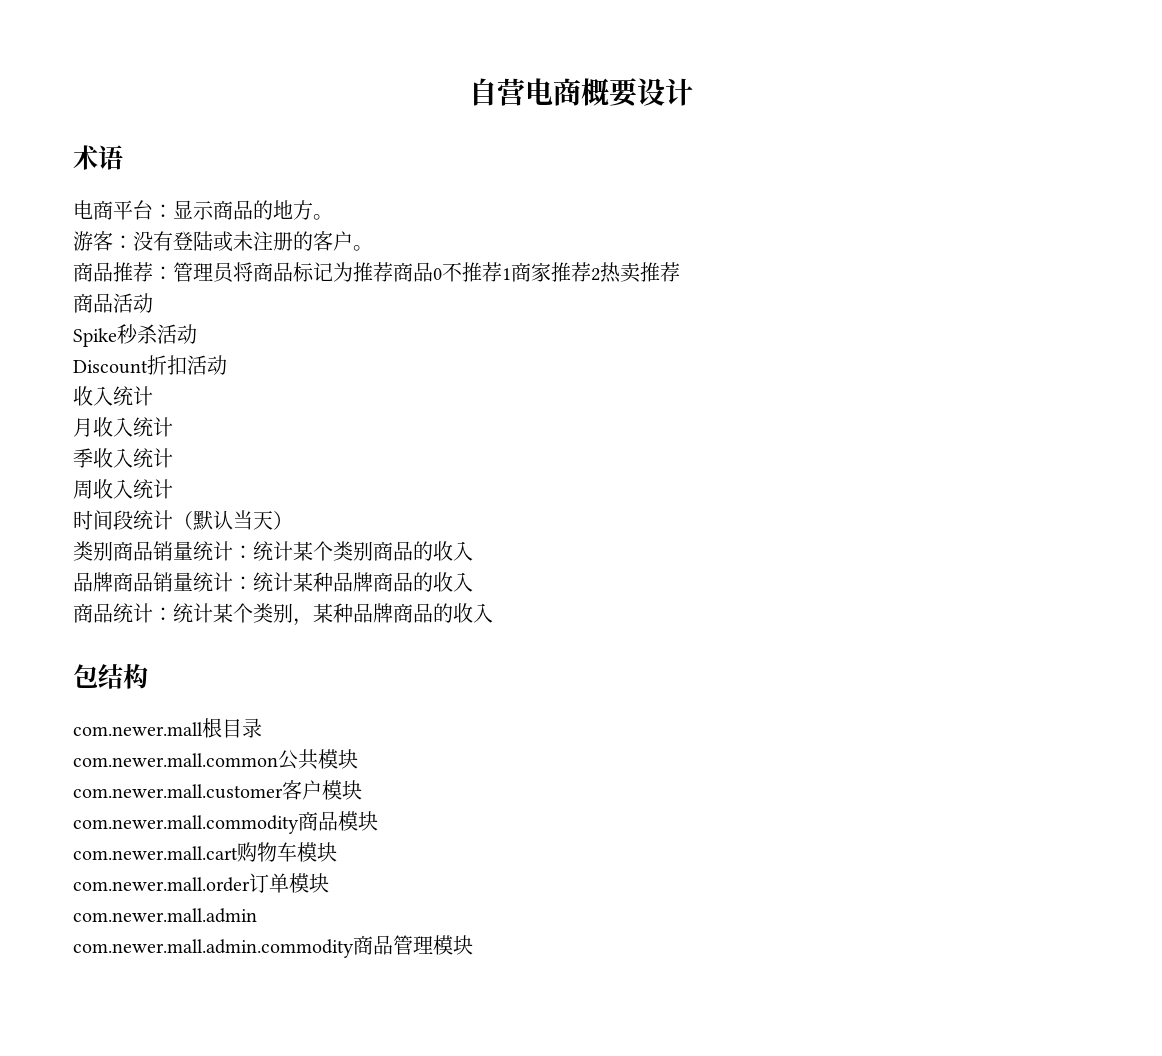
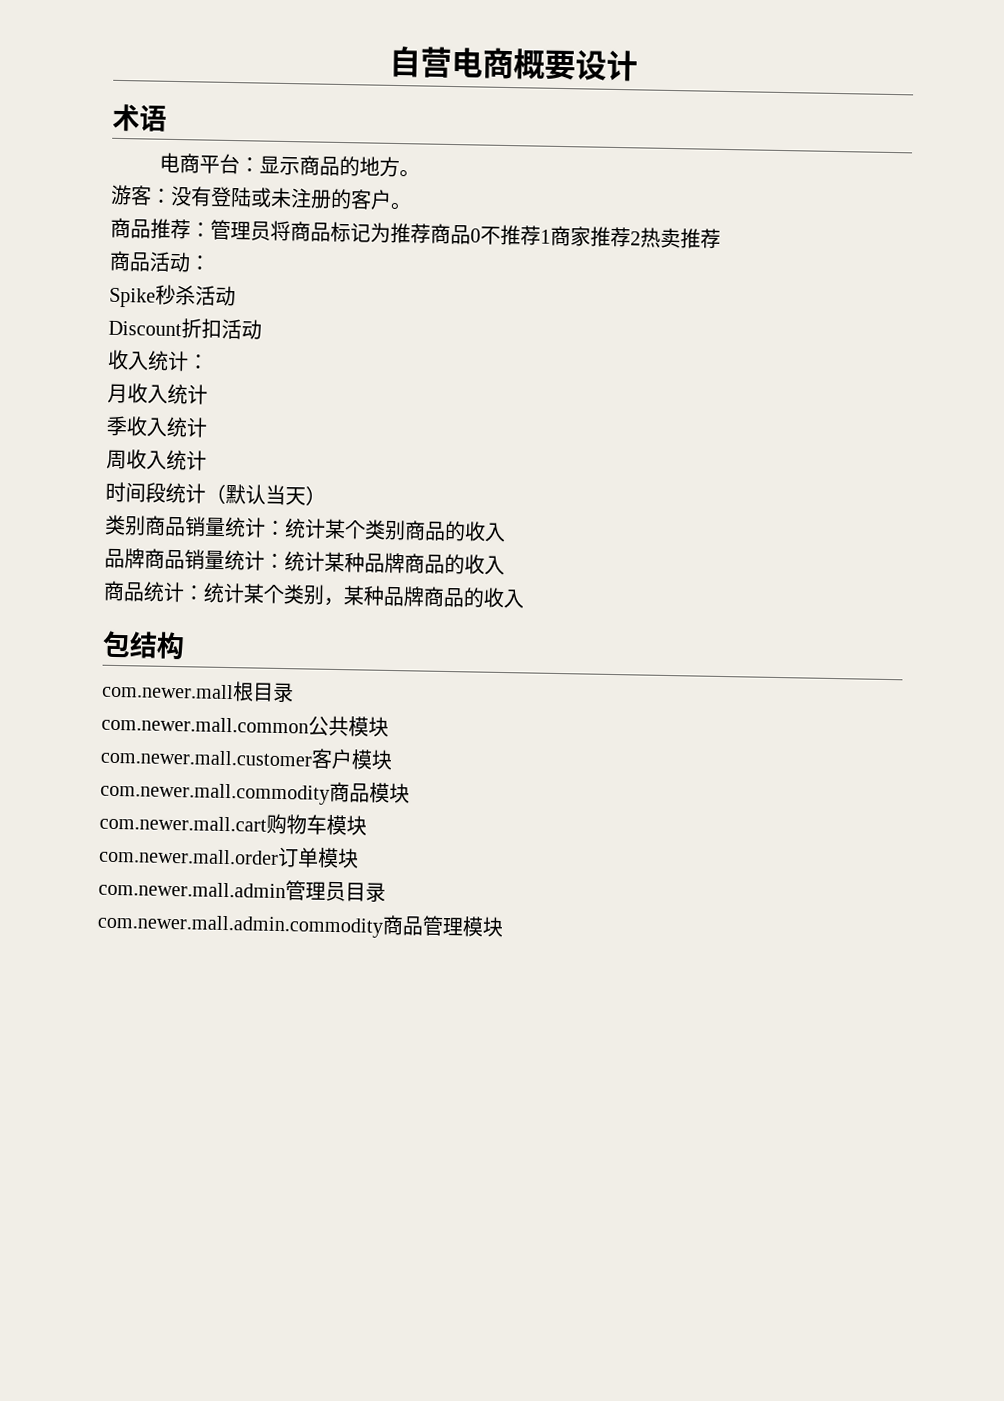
(153, 303) none -> [189,255,211,271] ：
(153, 396) none -> [187,354,209,370] ：
(257, 915) none -> [285,880,386,902] 管理员目录

